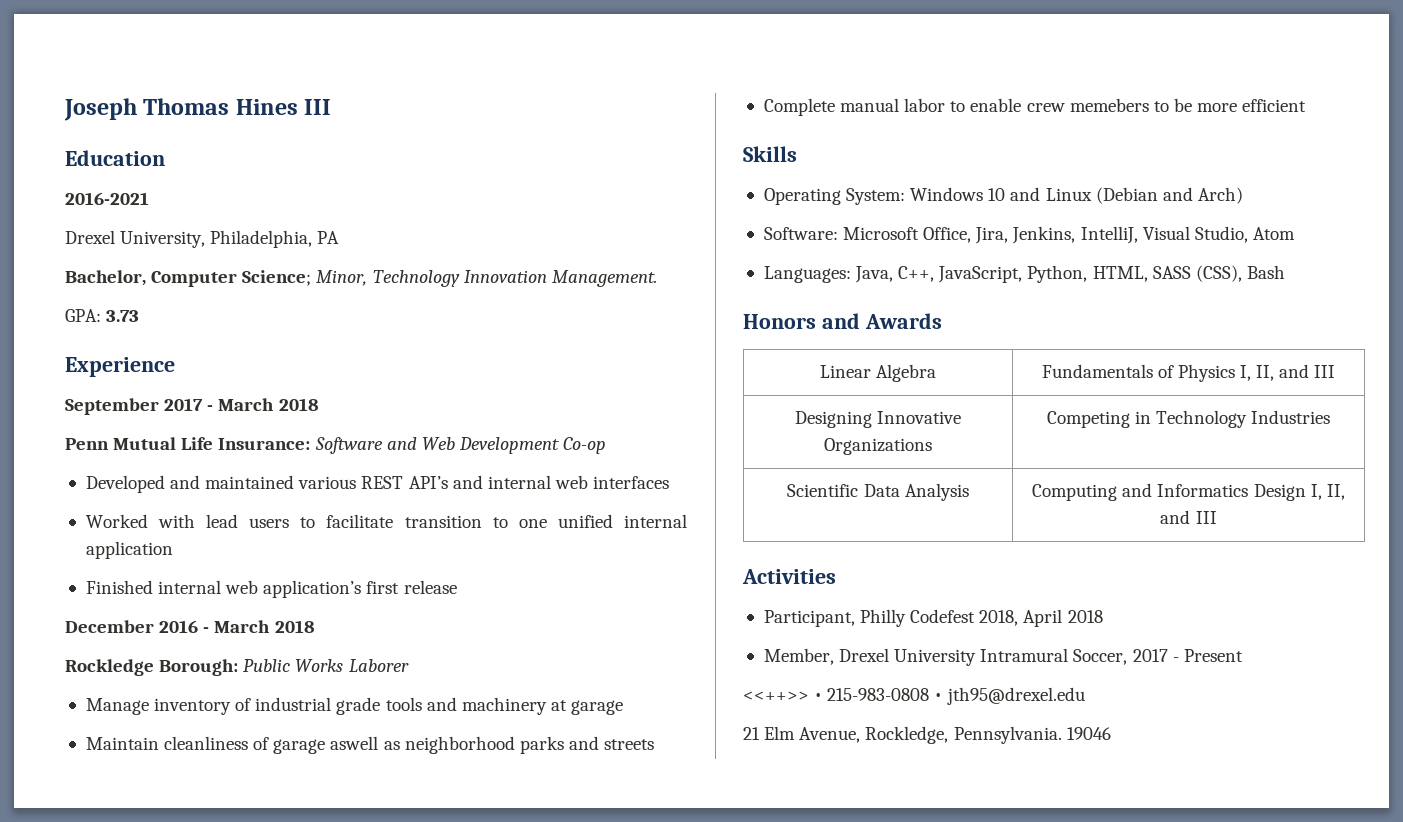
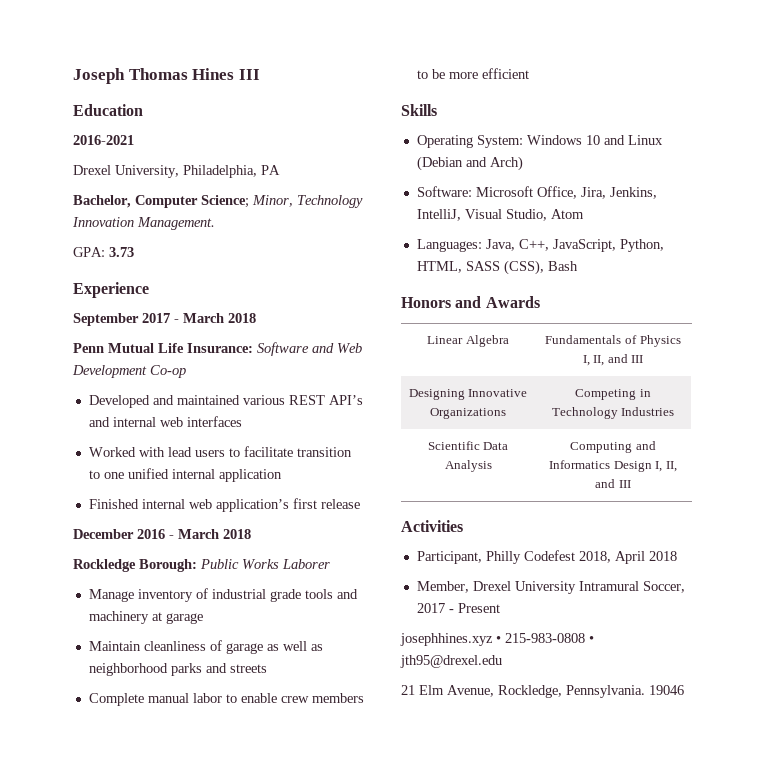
[330,736,379,750] aswell -> [266,641,307,651] as well
[1069,98,1149,112] memebers -> [311,693,364,703] members
[743,691,809,701] <<++>> -> [400,633,493,646] josephhines.xyz

